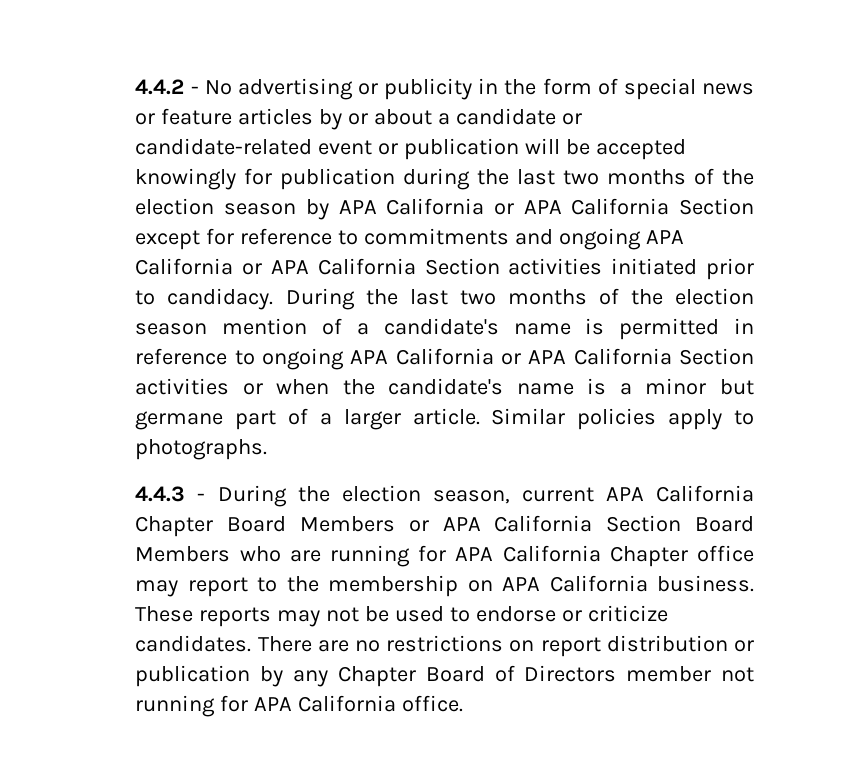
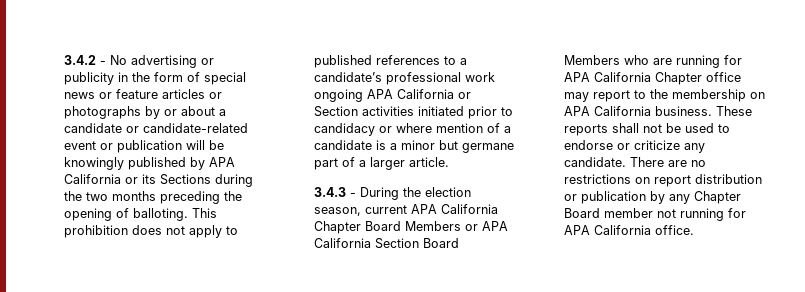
[135,79,185,95] 4.4.2 -> [63,55,96,65] 3.4.2
(314, 116) none -> [208,92,222,99] [63,106,141,119] or photographs
[596,139,687,160] [135,168,755,190] [135,198,754,220] [135,228,684,250] [135,258,416,275] accepted knowingly for publication during the last two months of the election season by APA California or APA California Section except for reference to commitments and ongoing APA California or APA California -> [63,157,235,170] [63,174,253,187] [63,191,242,204] [63,208,217,221] [63,225,238,238] [313,55,467,68] [313,72,495,85] [313,89,471,102] knowingly published by APA California or its Sections during the two months preceding the opening of balloting. This prohibition does not apply to published references to a candidate’s professional work ongoing APA California or
[167,288,754,310] [135,318,755,340] [135,348,754,370] [135,378,574,395] candidacy. During the last two months of the election season mention of a candidate's name is permitted in reference to ongoing APA California or APA California Section activities or when the candidate's name -> [313,123,511,136] [313,140,372,150] candidacy or where mention of a candidate
[491,408,755,430] [135,439,268,460] [135,486,186,502] Similar policies apply to photographs. // 4.4.3 -> [313,187,346,197] // 3.4.3
[277,610,321,627] may -> [611,123,639,133] shall
[135,635,252,652] candidates. -> [683,143,705,153] [563,157,626,167] any candidate.
[494,665,617,682] of Directors -> (600, 213) none

